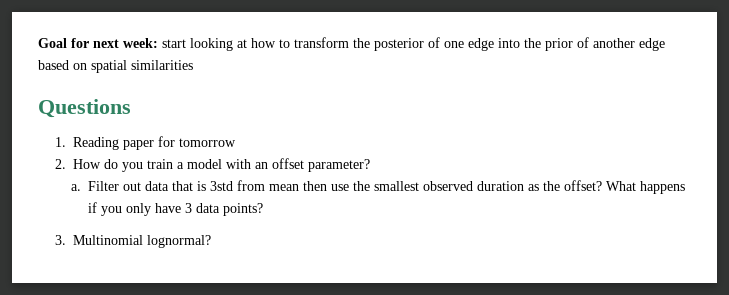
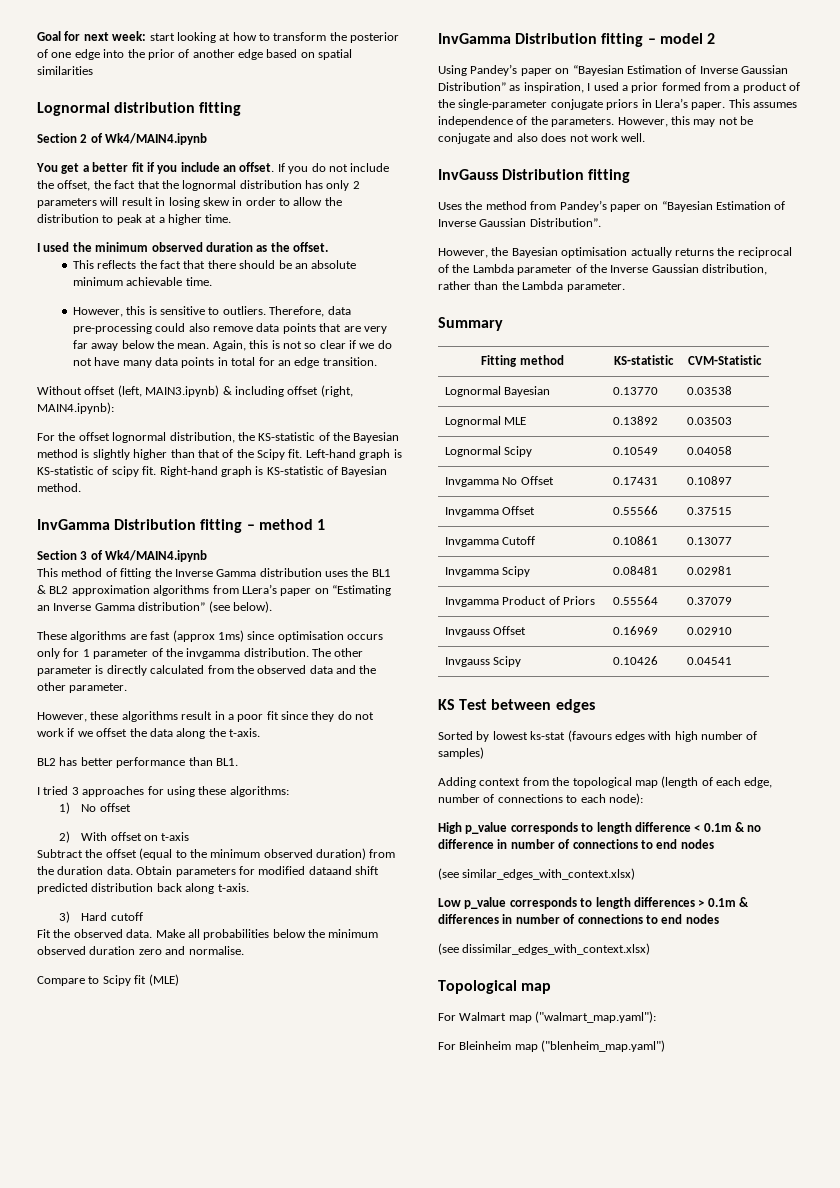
[38,99,131,118] [54,136,236,150] [54,158,370,172] [71,180,686,194] [88,202,264,216] [54,235,211,248] Questions // 1. Reading paper for tomorrow // 2. How do you train a model with an offset parameter? // a. Filter out data that is 3std from mean then use the smallest observed duration as the offset? What happens if you only have 3 data points? // 3. Multinomial lognormal? -> [37,102,242,116] [37,133,208,145] [36,162,390,174] [37,180,360,191] [37,197,342,208] [37,214,232,225] [37,242,328,252] [72,260,357,269] [72,277,212,286] [72,306,351,317] [72,323,387,334] [72,340,392,351] [72,357,377,368] [37,385,353,397] [37,402,114,414] [37,432,400,443] [37,449,402,460] [37,466,388,477] [37,483,81,492] [37,519,325,533] [37,550,208,562] [37,568,391,579] [37,584,391,596] [37,601,272,613] [37,630,383,642] [37,648,364,659] [37,665,377,676] [37,682,128,693] [37,711,375,722] [37,728,260,739] [37,757,238,768] [37,786,289,797] [59,802,131,814] [59,831,190,843] [37,848,396,860] [37,866,379,877] [37,883,249,894] [59,911,143,923] [37,929,379,940] [37,946,244,955] [37,974,179,986] [438,33,715,47] [438,64,788,76] [438,82,801,93] [438,98,797,110] [438,116,753,127] [438,133,646,144] [438,169,631,183] [438,200,786,212] [438,218,601,227] [438,247,792,258] [438,264,767,275] [438,281,625,292] [438,317,503,331] [481,355,564,367] [614,355,674,365] [688,355,762,365] [445,386,551,397] [613,387,659,395] [687,386,733,395] [445,416,527,427] [613,416,659,425] [687,417,733,425] [445,446,533,457] [613,447,659,455] [687,446,733,455] [445,476,554,487] [613,477,659,485] [687,476,733,485] [445,506,536,517] [613,506,659,515] [687,507,733,515] [445,536,536,547] [613,536,659,545] [687,537,733,545] [445,566,531,577] [613,566,659,575] [687,566,733,575] [445,596,596,607] [613,596,659,605] [687,597,733,605] [445,626,527,637] [613,626,659,635] [687,627,733,635] [445,656,522,667] [613,656,659,665] [687,657,733,665] [438,699,595,713] [438,730,758,742] [438,747,484,759] [438,776,773,788] [438,793,643,805] [438,822,762,834] [438,839,714,849] [438,868,636,880] [438,897,749,909] [438,914,719,924] [438,943,651,955] [438,980,552,994] [438,1011,657,1023] [438,1040,666,1052] Lognormal distribution fitting // Section 2 of Wk4/MAIN4.ipynb // You get a better fit if you include an offset. If you do not include the offset, the fact that the lognormal distribution has only 2 parameters will result in losing skew in order to allow the distribution to peak at a higher time. // I used the minimum observed duration as the offset. // This reflects the fact that there should be an absolute minimum achievable time. // However, this is sensitive to outliers. Therefore, data pre-processing could also remove data points that are very far away below the mean. Again, this is not so clear if we do not have many data points in total for an edge transition. // Without offset (left, MAIN3.ipynb) & including offset (right, MAIN4.ipynb): // For the offset lognormal distribution, the KS-statistic of the Bayesian method is slightly higher than that of the Scipy fit. Left-hand graph is KS-statistic of scipy fit. Right-hand graph is KS-statistic of Bayesian method. // InvGamma Distribution fitting – method 1 // Section 3 of Wk4/MAIN4.ipynb // This method of fitting the Inverse Gamma distribution uses the BL1 & BL2 approximation algorithms from LLera’s paper on “Estimating an Inverse Gamma distribution” (see below). // These algorithms are fast (approx 1ms) since optimisation occurs only for 1 parameter of the invgamma distribution. The other parameter is directly calculated from the observed data and the other parameter. // However, these algorithms result in a poor fit since they do not work if we offset the data along the t-axis. // BL2 has better performance than BL1. // I tried 3 approaches for using these algorithms: // 1) No offset // 2) With offset on t-axis // Subtract the offset (equal to the minimum observed duration) from the duration data. Obtain parameters for modified dataand shift predicted distribution back along t-axis. // 3) Hard cutoff // Fit the observed data. Make all probabilities below the minimum observed duration zero and normalise. // Compare to Scipy fit (MLE) // InvGamma Distribution fitting – model 2 // Using Pandey’s paper on “Bayesian Estimation of Inverse Gaussian Distribution” as inspiration, I used a prior formed from a product of the single-parameter conjugate priors in Llera’s paper. This assumes independence of the parameters. However, this may not be conjugate and also does not work well. // InvGauss Distribution fitting // Uses the method from Pandey’s paper on “Bayesian Estimation of Inverse Gaussian Distribution”. // However, the Bayesian optimisation actually returns the reciprocal of the Lambda parameter of the Inverse Gaussian distribution, rather than the Lambda parameter. // Summary // Fitting method | KS-statistic | CVM-Statistic // Lognormal Bayesian | 0.13770 | 0.03538 // Lognormal MLE | 0.13892 | 0.03503 // Lognormal Scipy | 0.10549 | 0.04058 // Invgamma No Offset | 0.17431 | 0.10897 // Invgamma Offset | 0.55566 | 0.37515 // Invgamma Cutoff | 0.10861 | 0.13077 // Invgamma Scipy | 0.08481 | 0.02981 // Invgamma Product of Priors | 0.55564 | 0.37079 // Invgauss Offset | 0.16969 | 0.02910 // Invgauss Scipy | 0.10426 | 0.04541 // KS Test between edges // Sorted by lowest ks-stat (favours edges with high number of samples) // Adding context from the topological map (length of each edge, number of connections to each node): // High p_value corresponds to length difference < 0.1m & no difference in number of connections to end nodes // (see similar_edges_with_context.xlsx) // Low p_value corresponds to length differences > 0.1m & differences in number of connections to end nodes // (see dissimilar_edges_with_context.xlsx) // Topological map // For Walmart map ("walmart_map.yaml"): // For Bleinheim map ("blenheim_map.yaml")

